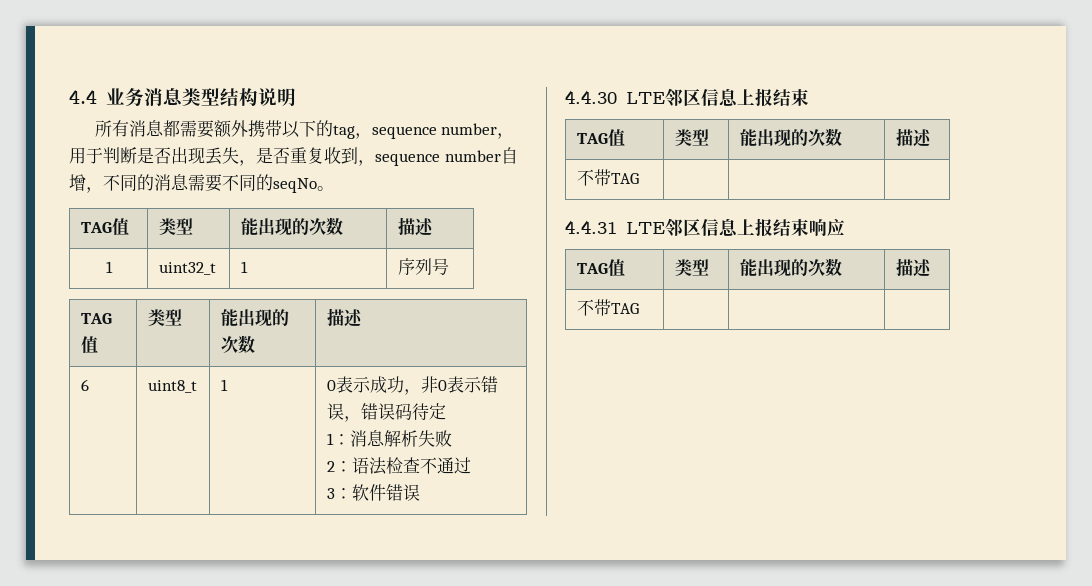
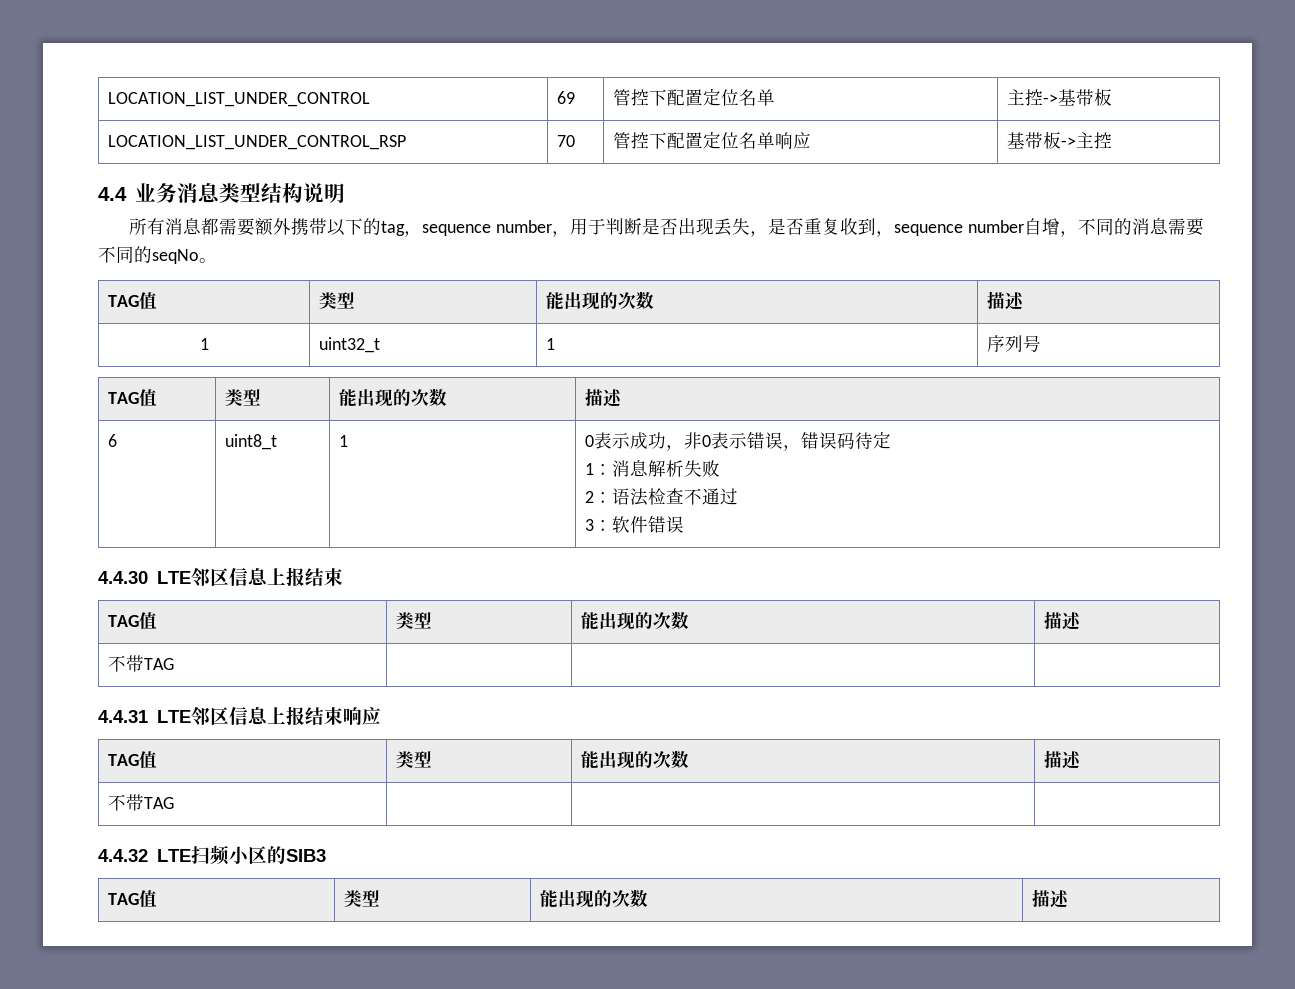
(69, 96) none -> [108,92,371,107] [557,91,576,104] [613,88,776,106] [1007,88,1113,106] [108,135,407,150] [557,135,576,147] [613,131,812,149] [1007,131,1113,149] LOCATION_LIST_UNDER_CONTROL | 69 | 管控下配置定位名单 | 主控->基带板 // LOCATION_LIST_UNDER_CONTROL_RSP | 70 | 管控下配置定位名单响应 | 基带板->主控 //
(639, 308) none -> [98,845,326,865] [108,890,158,908] [344,890,381,907] [540,889,649,908] [1032,889,1070,908] // 4.4.32 LTE扫频小区的SIB3 // TAG值 | 类型 | 能出现的次数 | 描述

